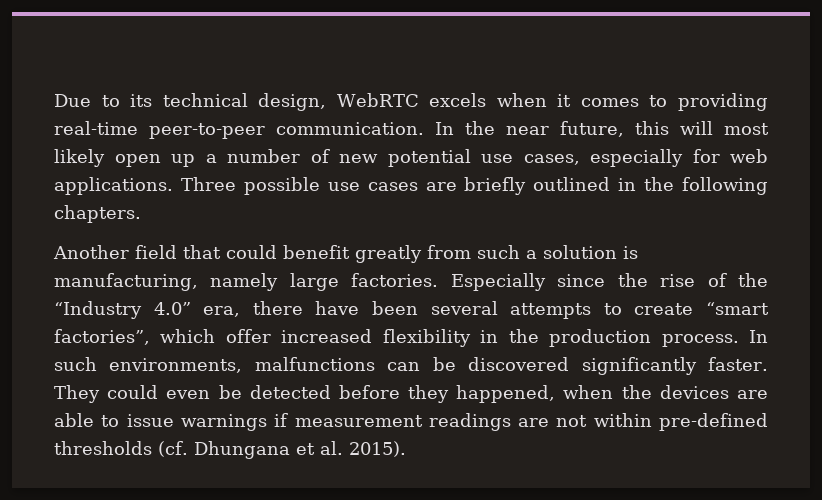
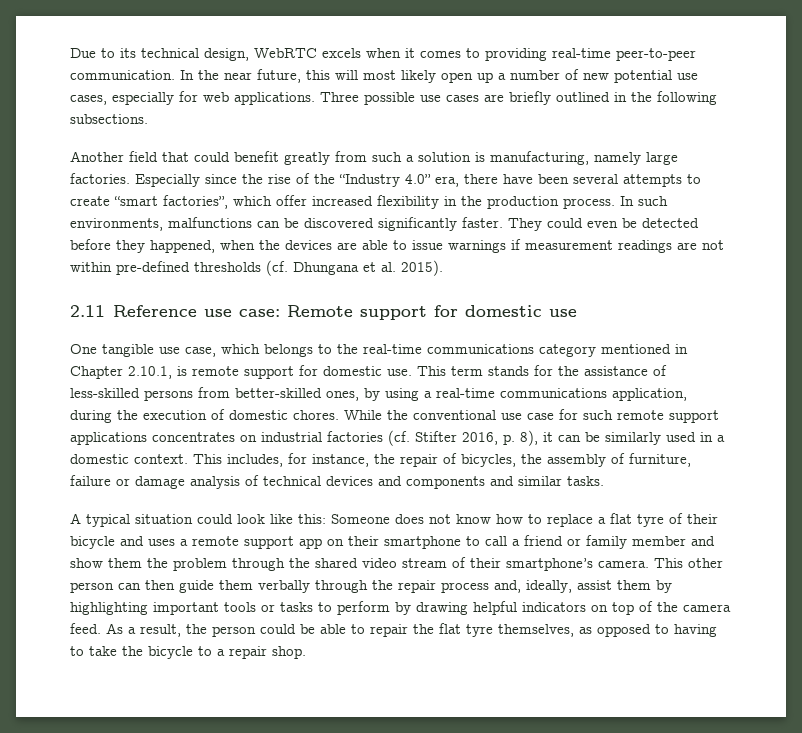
[54,205,141,223] chapters. -> [70,114,148,124] subsections.
(406, 449) none -> [70,305,577,320] [70,344,688,357] [70,365,667,379] [70,387,687,401] [70,409,719,423] [70,430,725,446] [70,453,691,467] [70,475,604,489] [70,513,718,527] [70,535,715,549] [70,557,723,571] [70,580,672,593] [70,601,731,615] [70,623,717,637] [70,646,306,659] // 2.11 Reference use case: Remote support for domestic use // One tangible use case, which belongs to the real-time communications category mentioned in Chapter 2.10.1, is remote support for domestic use. This term stands for the assistance of less-skilled persons from better-skilled ones, by using a real-time communications application, during the execution of domestic chores. While the conventional use case for such remote support applications concentrates on industrial factories (cf. Stifter 2016, p. 8), it can be similarly used in a domestic context. This includes, for instance, the repair of bicycles, the assembly of furniture, failure or damage analysis of technical devices and components and similar tasks. // A typical situation could look like this: Someone does not know how to replace a flat tyre of their bicycle and uses a remote support app on their smartphone to call a friend or family member and show them the problem through the shared video stream of their smartphone’s camera. This other person can then guide them verbally through the repair process and, ideally, assist them by highlighting important tools or tasks to perform by drawing helpful indicators on top of the camera feed. As a result, the person could be able to repair the flat tyre themselves, as opposed to having to take the bicycle to a repair shop.

